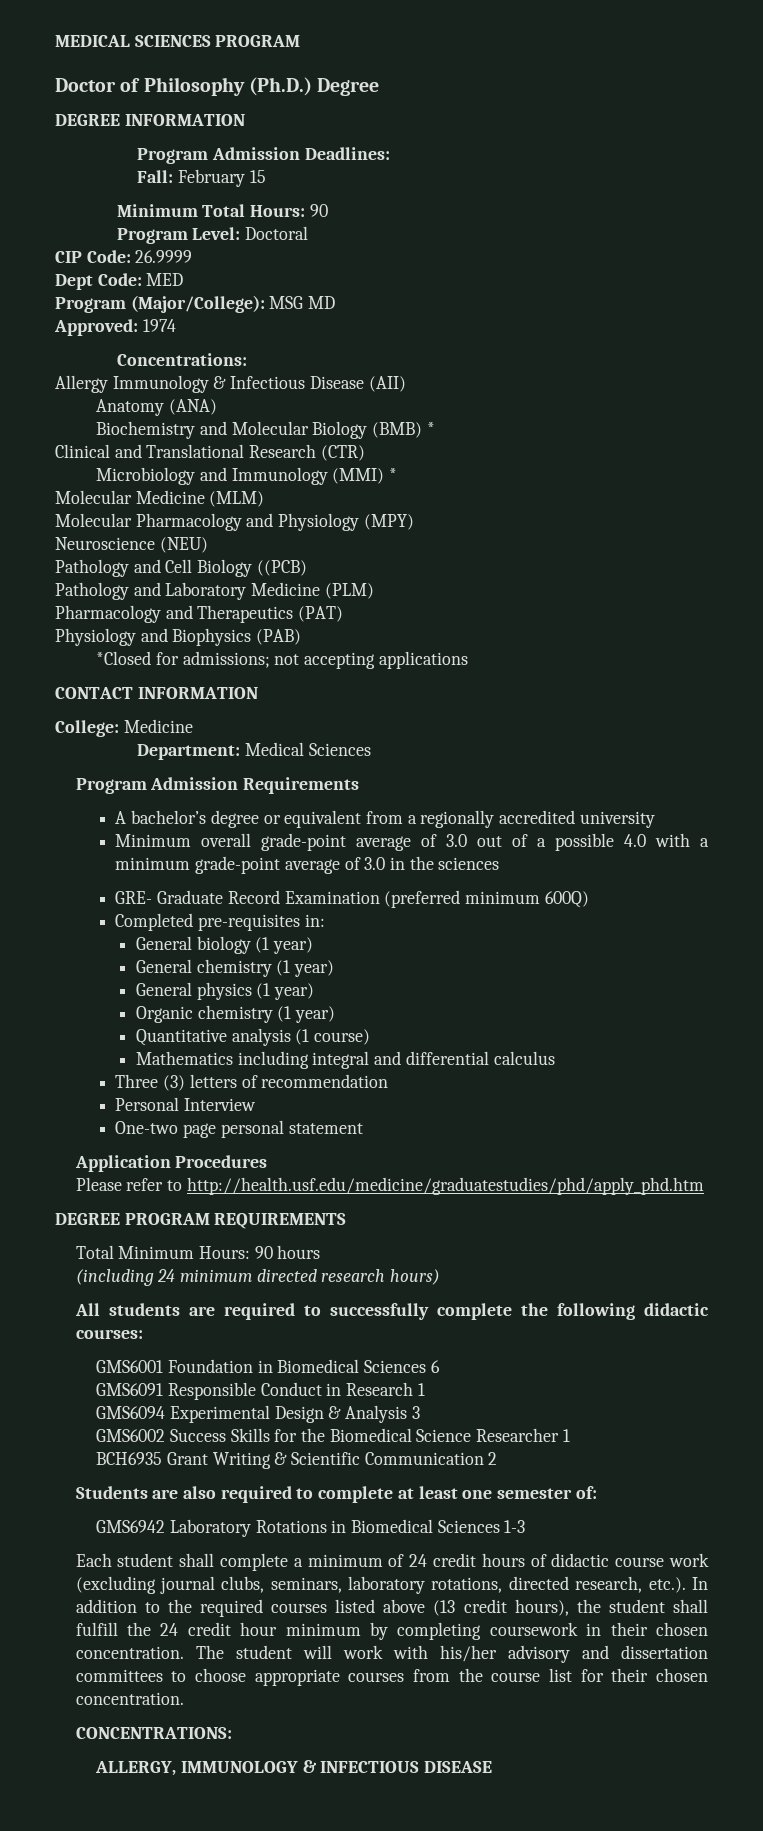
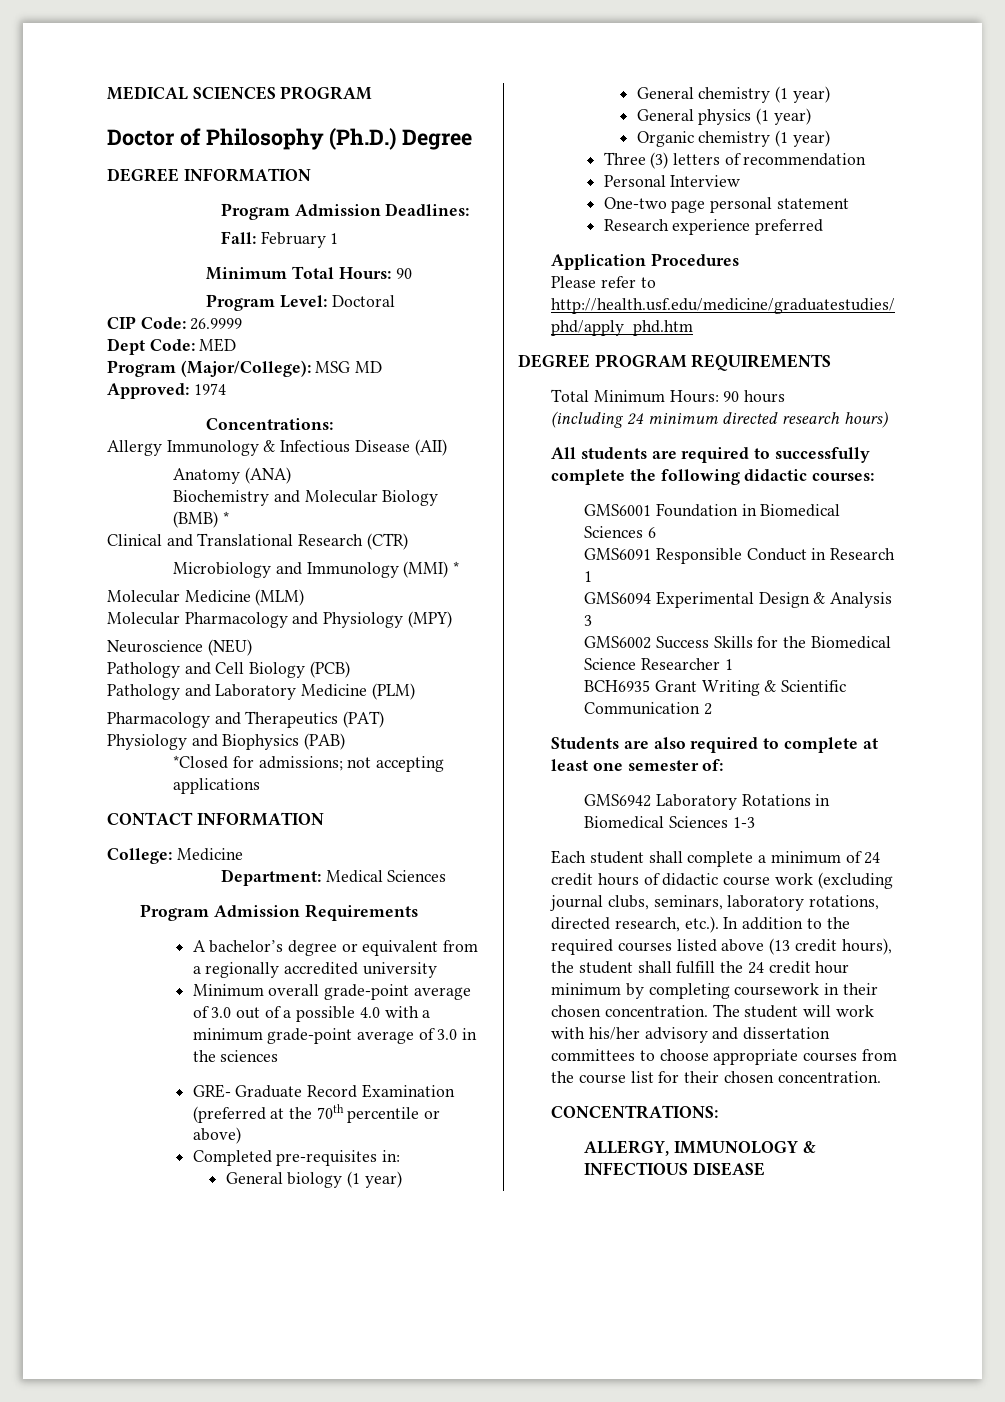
[249,170,266,183] 15 -> [330,233,339,244] 1
[256,560,307,576] ((PCB) -> [309,661,350,678] (PCB)
[464,891,589,908] minimum 600Q) -> [270,1104,441,1123] [192,1127,241,1144] at the 70th percentile or above)
[135,1028,371,1046] [135,1051,555,1069] // Quantitative analysis (1 course) // Mathematics including integral and differential calculus -> (830, 138) none
(363, 1128) none -> [603,219,824,235] // Research experience preferred

